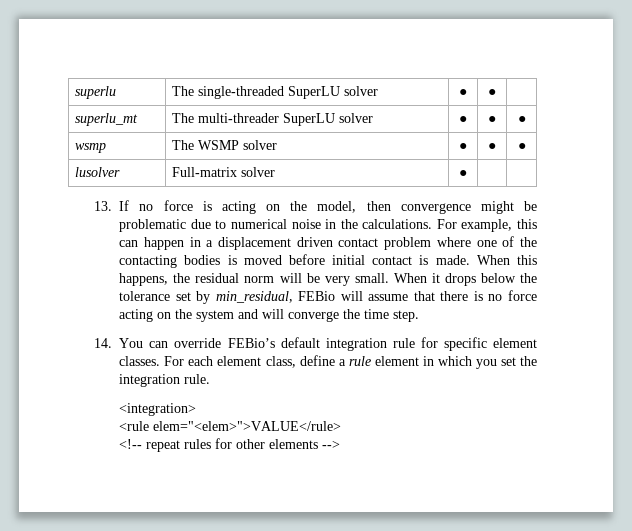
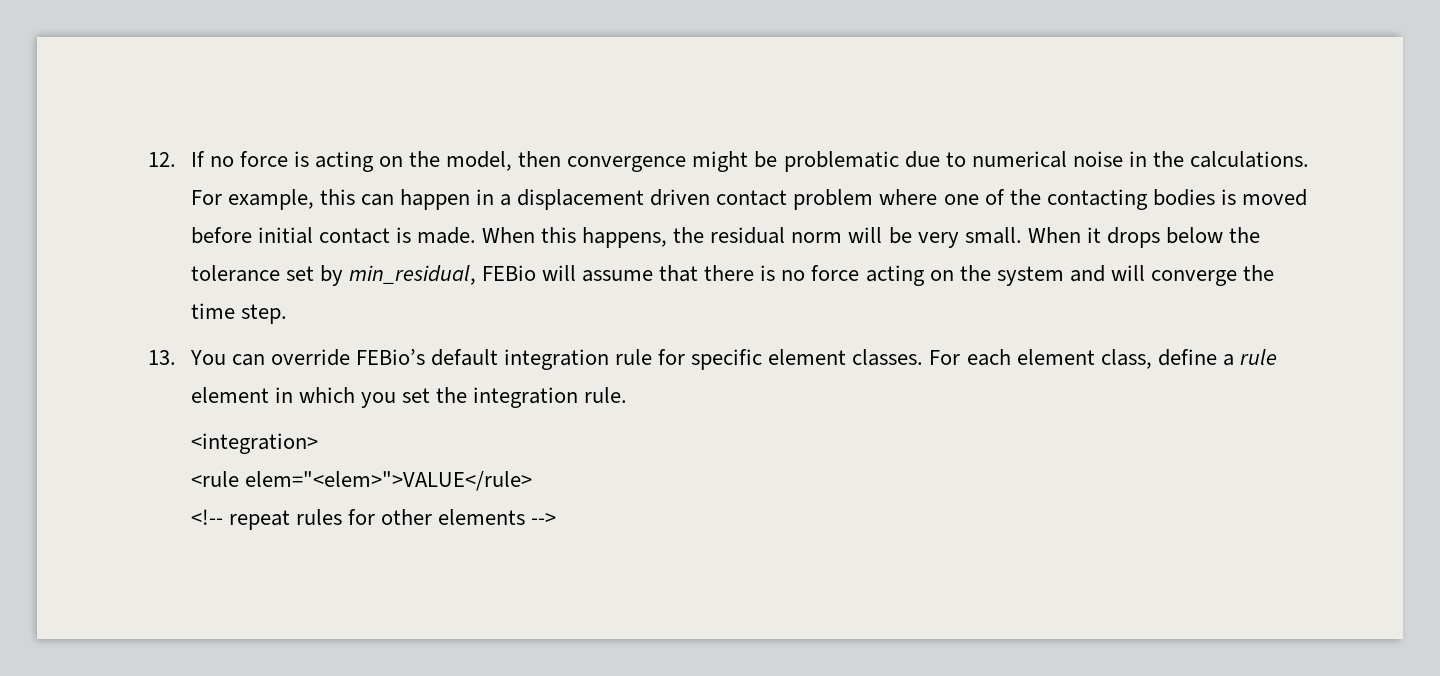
[75,86,117,99] [172,86,379,99] [459,89,467,96] [488,89,496,96] [75,113,139,126] [172,113,374,126] [459,116,467,123] [488,116,496,123] [517,116,526,123] [75,143,107,153] [172,140,278,150] [459,143,467,150] [488,143,496,150] [517,143,526,150] [75,167,121,177] [172,167,276,177] [459,170,467,177] [93,201,112,211] superlu | The single-threaded SuperLU solver | ● | ● | // superlu_mt | The multi-threader SuperLU solver | ● | ● | ● // wsmp | The WSMP solver | ● | ● | ● // lusolver | Full-matrix solver | ● | | // 13. -> [147,152,176,167] 12.
[93,338,112,348] 14. -> [147,350,176,365] 13.

